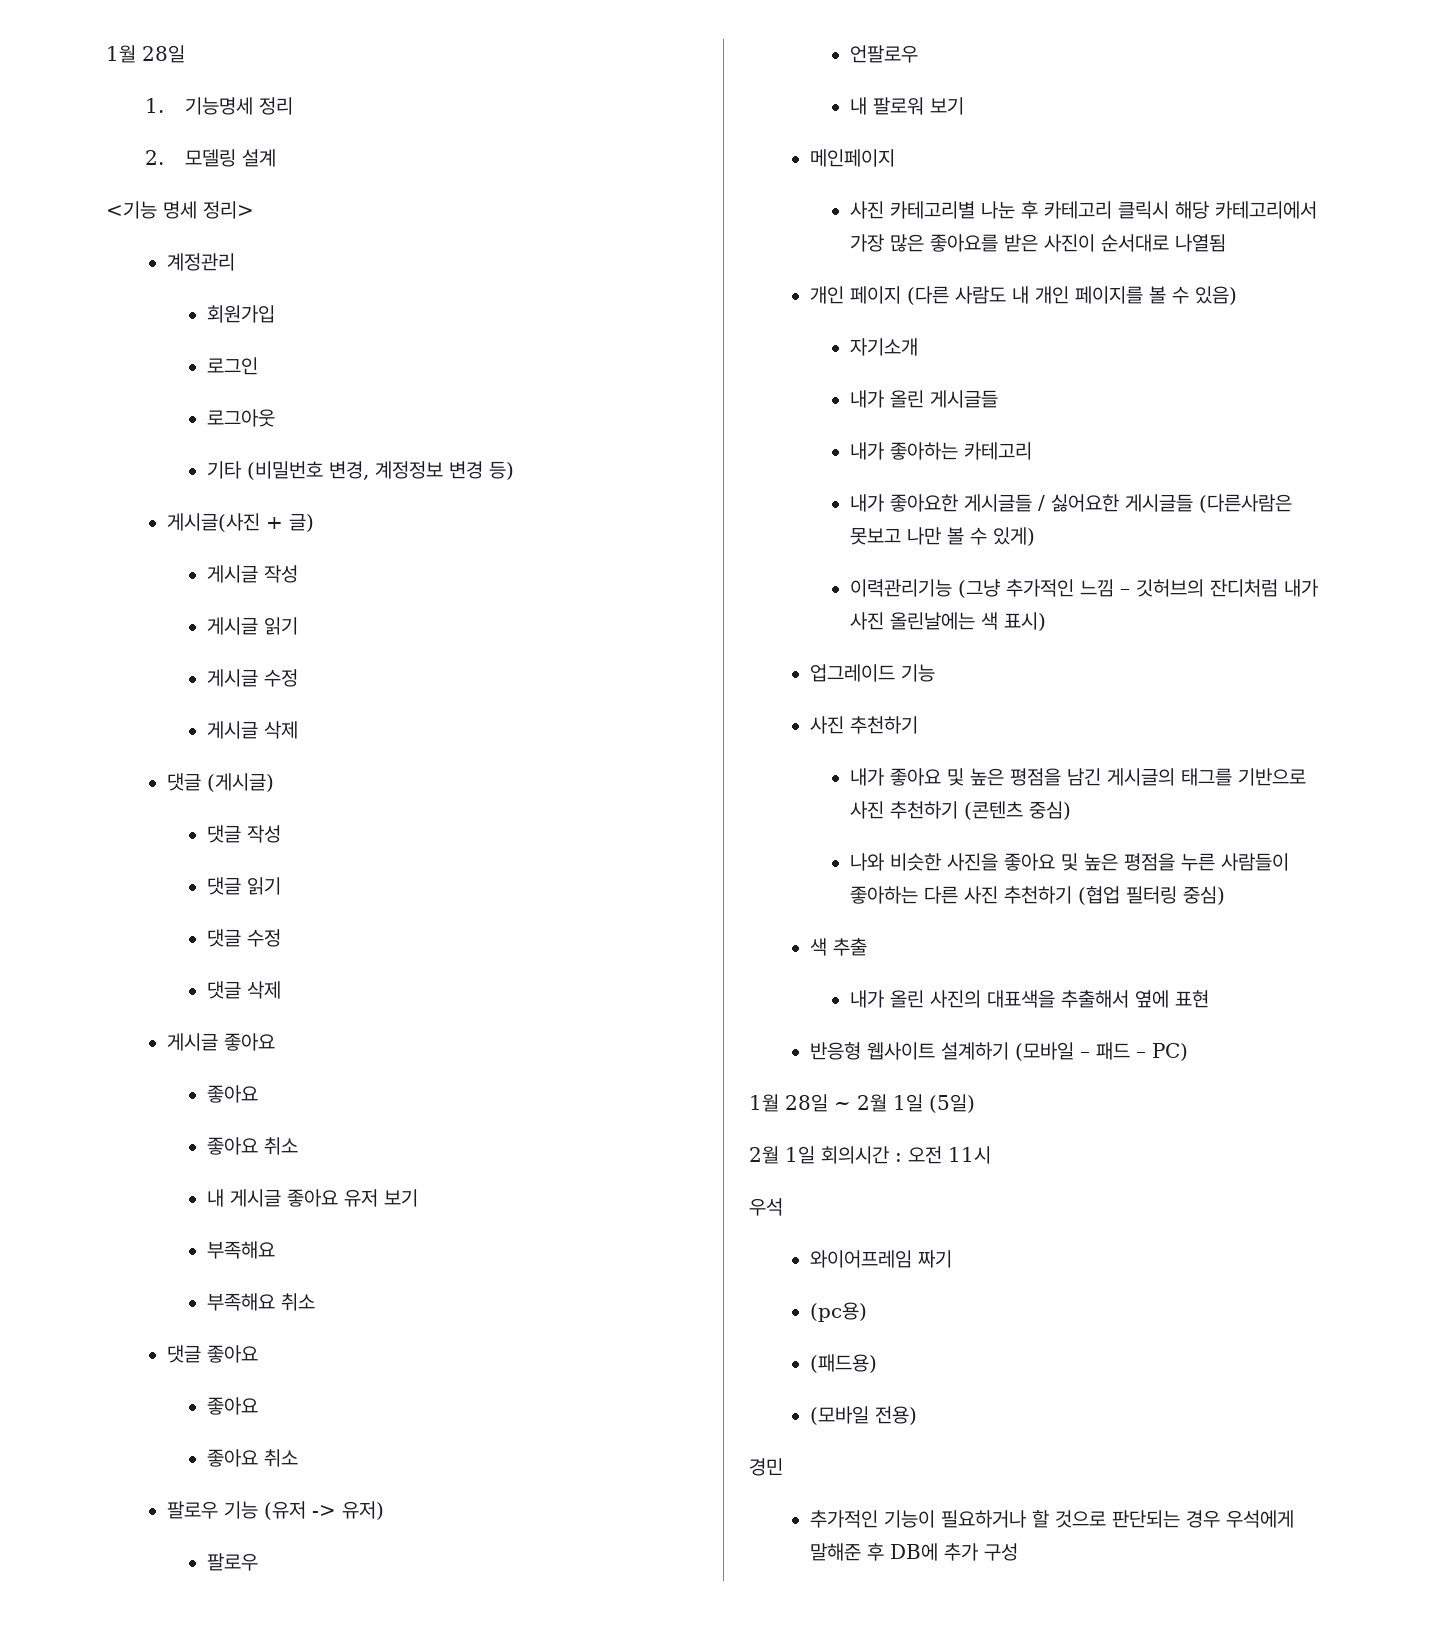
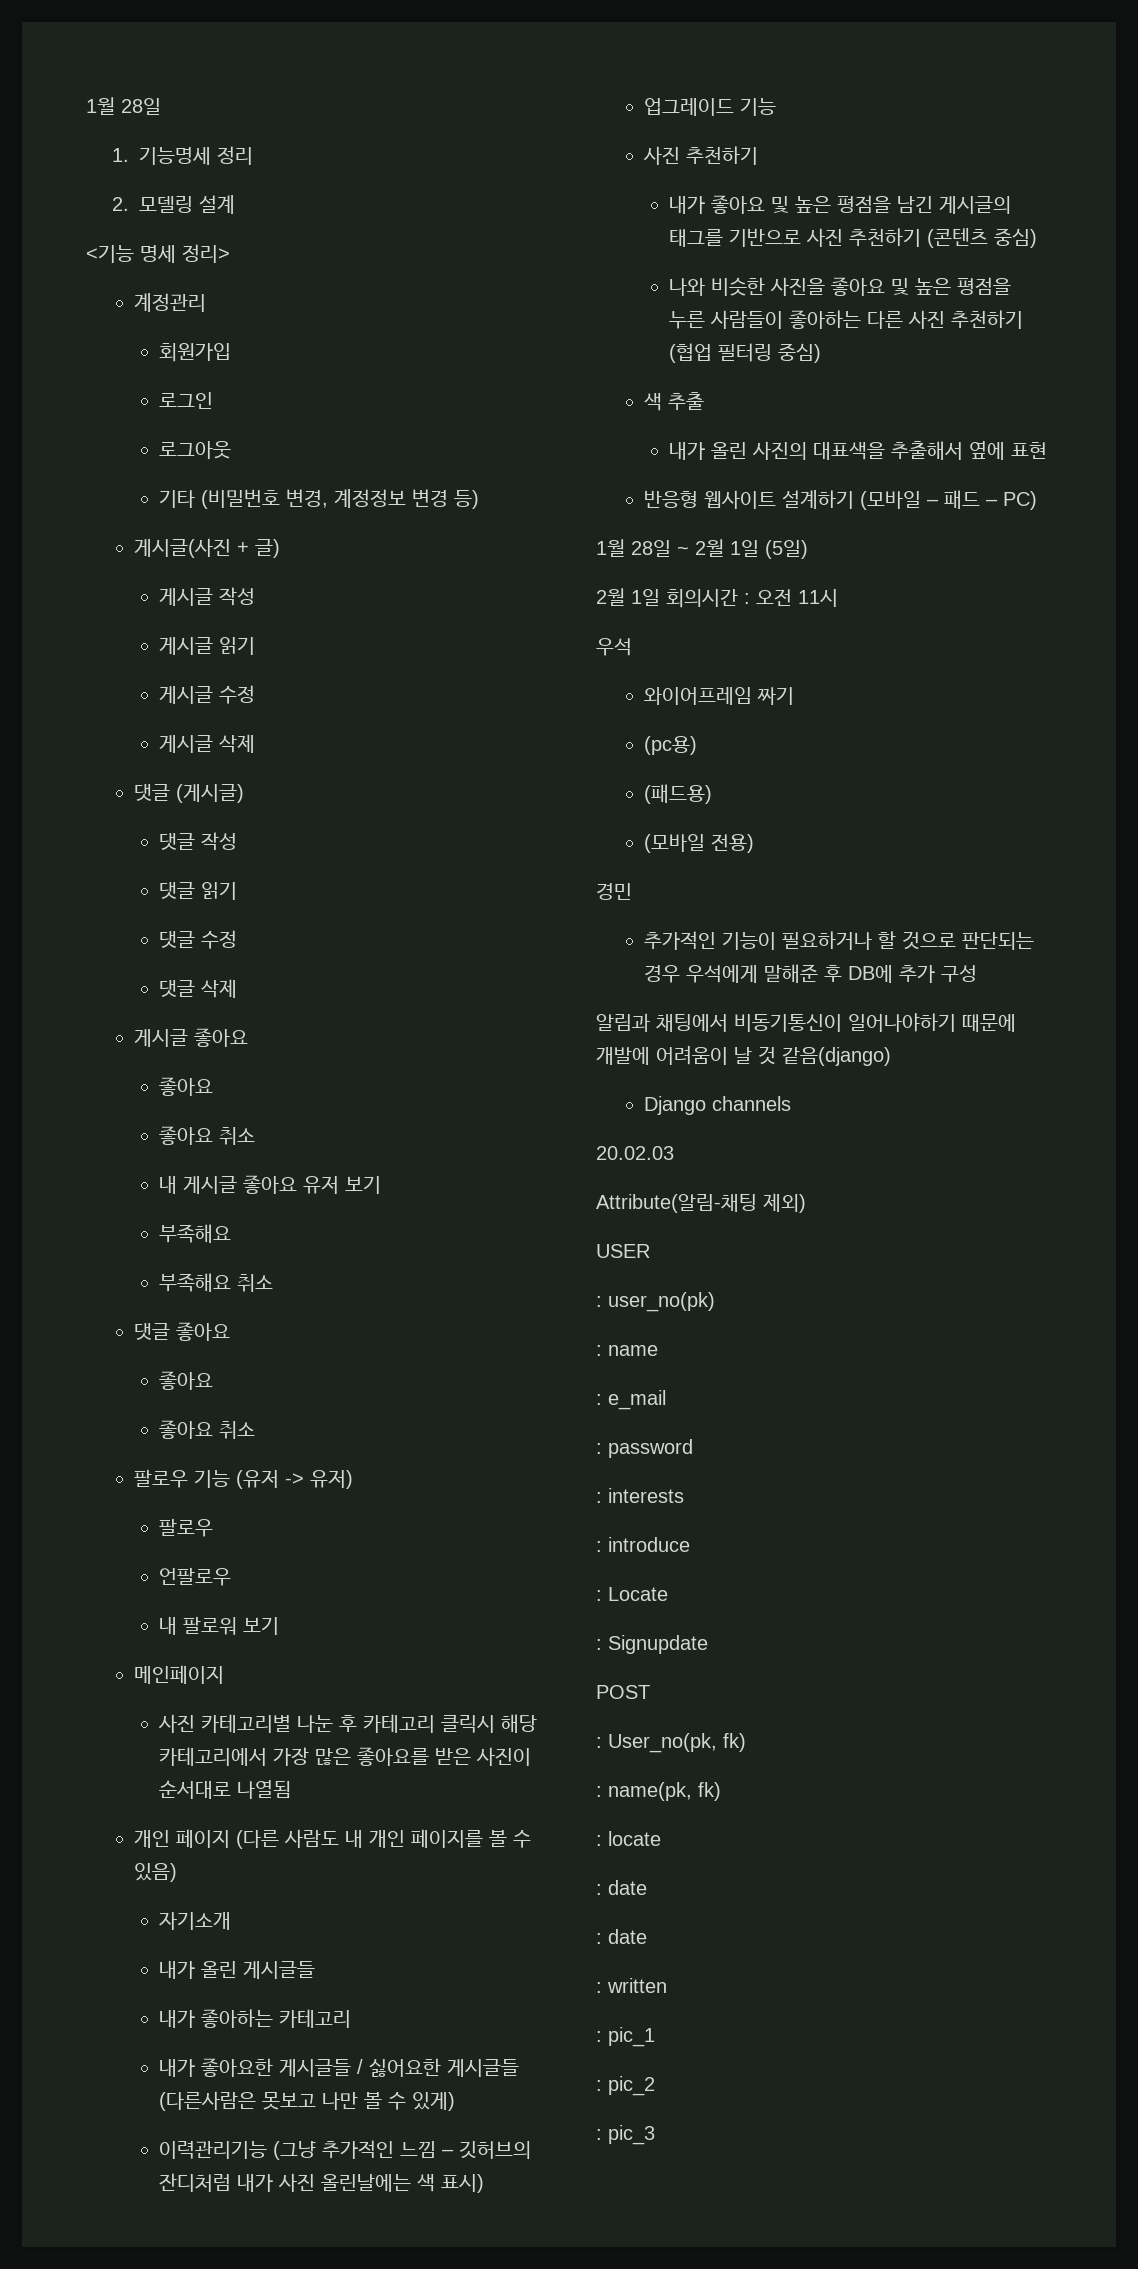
(1019, 1552) none -> [596,1013,1016,1032] [596,1045,891,1066] [643,1096,791,1115] [596,1146,674,1160] [596,1193,806,1213] [596,1244,650,1258] [596,1292,715,1312] [596,1345,658,1356] [596,1390,666,1410] [596,1439,693,1458] [596,1488,684,1503] [596,1537,690,1552] [596,1587,668,1601] [596,1635,708,1654] [596,1685,650,1699] [596,1733,746,1753] [596,1782,721,1801] [596,1831,661,1846] [596,1880,647,1895] [596,1929,647,1944] [596,1978,667,1993] [596,2027,655,2047] [596,2076,655,2096] [596,2125,655,2145] // 알림과 채팅에서 비동기통신이 일어나야하기 때문에 개발에 어려움이 날 것 같음(django) // Django channels // 20.02.03 // Attribute(알림-채팅 제외) // USER // : user_no(pk) // : name // : e_mail // : password // : interests // : introduce // : Locate // : Signupdate // POST // : User_no(pk, fk) // : name(pk, fk) // : locate // : date // : date // : written // : pic_1 // : pic_2 // : pic_3

